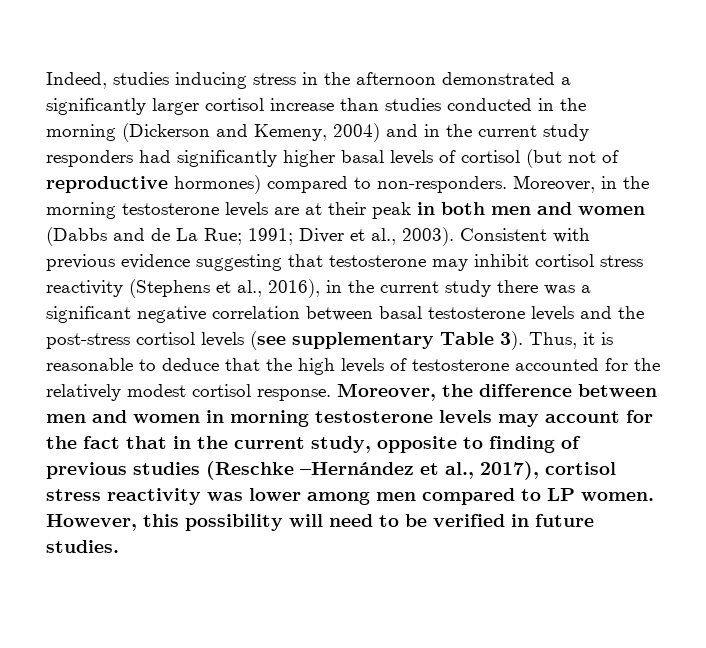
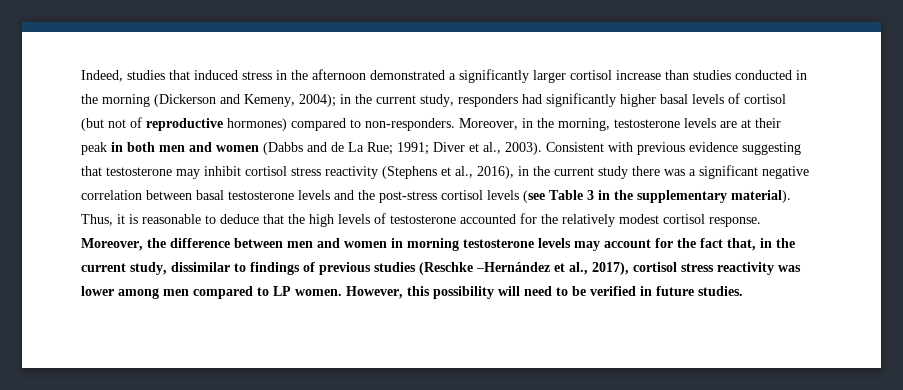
[175,72,247,89] inducing -> [169,70,238,80] that induced
[333,123,589,142] 2004) and in the current study -> [299,94,454,107] 2004); in the current study,
[46,202,116,219] morning -> [558,118,610,131] morning,
[292,331,523,350] supplementary Table 3). -> [549,190,791,203] Table 3 in the supplementary material).
[126,436,555,453] that in the current study, opposite to finding -> [727,238,795,251] [81,262,300,275] that, in the current study, dissimilar to findings

